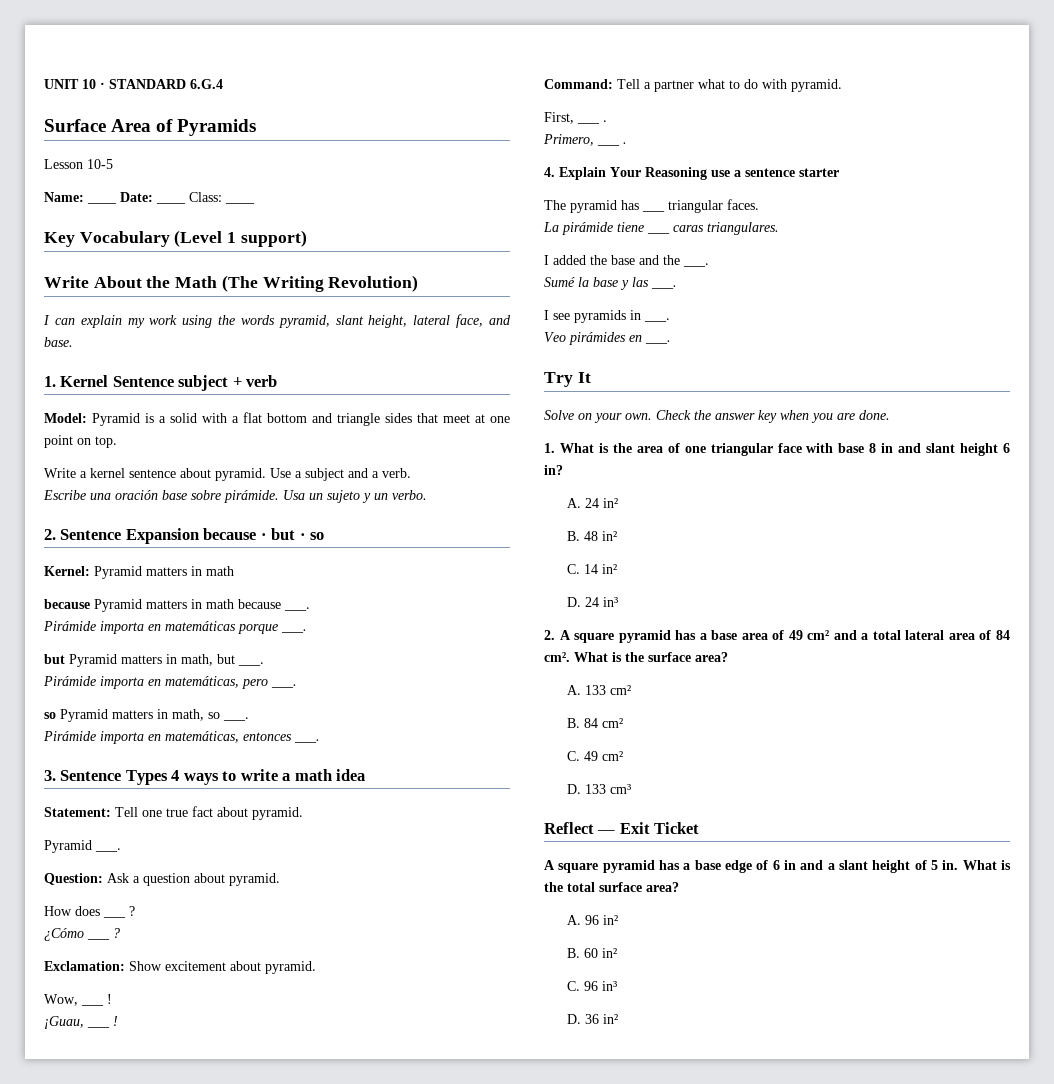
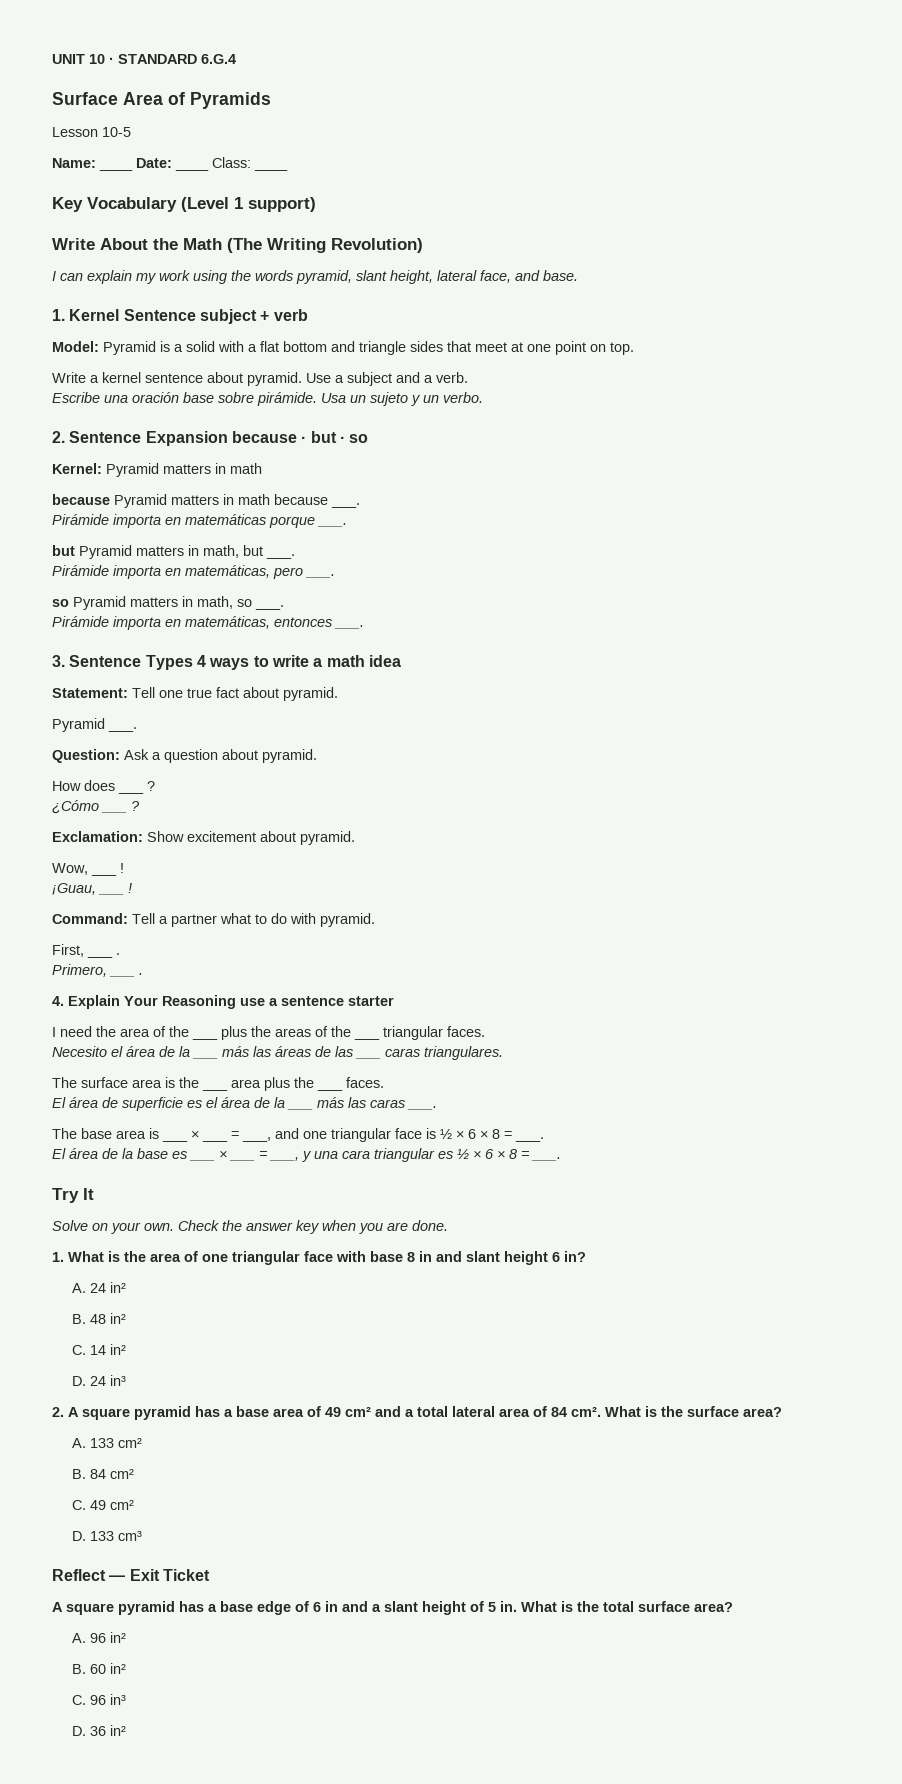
[544,200,639,213] [642,199,759,213] [543,222,644,235] [647,232,670,234] [673,222,779,235] [544,255,709,267] [544,277,677,290] [544,310,670,323] [544,332,642,345] The pyramid has ___ triangular faces. // La pirámide tiene ___ caras triangulares. // I added the base and the ___. // Sumé la base y las ___. // I see pyramids in ___. // Veo pirámides en -> [52,1026,189,1037] [192,1026,351,1040] [354,1026,485,1040] [52,1046,190,1057] [192,1057,218,1059] [222,1046,353,1057] [355,1057,381,1059] [385,1046,503,1060] [52,1077,199,1088] [202,1088,228,1091] [231,1077,314,1091] [317,1088,343,1091] [346,1077,384,1088] [52,1097,285,1111] [287,1108,313,1110] [317,1097,437,1110] [52,1128,159,1139] [162,1139,188,1142] [191,1130,199,1139] [202,1139,228,1142] [231,1128,544,1142] [52,1148,187,1159] [189,1159,215,1161] [219,1150,227,1159] [229,1159,255,1161] [259,1148,529,1162] I need the area of the ___ plus the areas of the ___ triangular faces. // Necesito el área de la ___ más las áreas de las ___ caras triangulares. // The surface area is the ___ area plus the ___ faces. // El área de superficie es el área de la ___ más las caras ___. // The base area is ___ × ___ = ___, and one triangular face is ½ × 6 × 8 = ___. // El área de la base es ___ × ___ = ___, y una cara triangular es ½ × 6 × 8 =

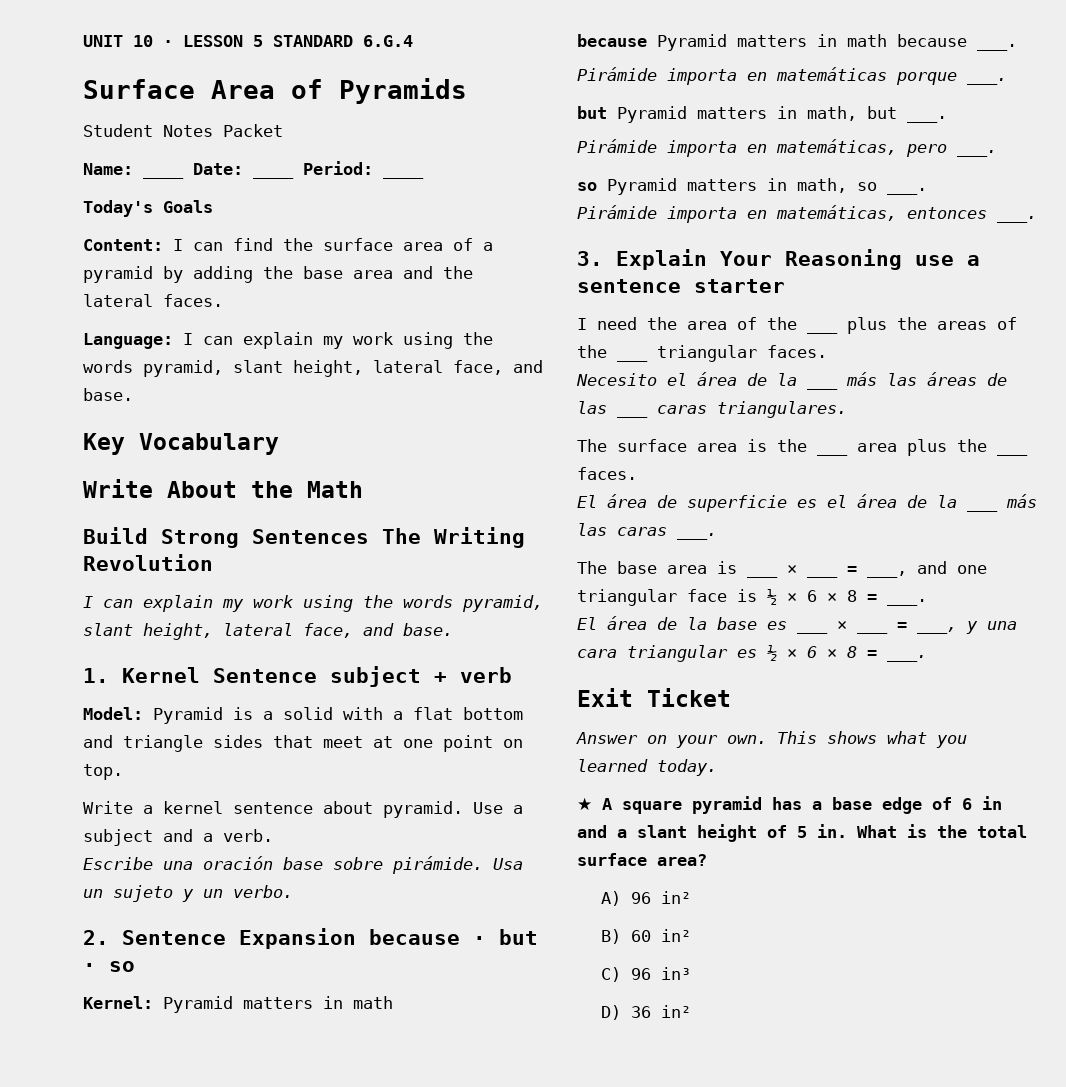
(114, 60) none -> [183,35,263,47] LESSON 5
[52,127,131,137] Lesson 10-5 -> [83,124,283,137] Student Notes Packet
[212,157,251,168] [254,168,288,171] Class: ____ -> [303,161,373,175] [383,175,424,179] [83,200,213,217] [83,238,493,251] [83,266,473,283] [83,294,223,307] [83,332,493,349] [83,360,543,377] [83,388,133,401] Period: ____ // Today's Goals // Content: I can find the surface area of a pyramid by adding the base area and the lateral faces. // Language: I can explain my work using the words pyramid, slant height, lateral face, and base.
[181,197,316,212] (Level 1 support) -> (279, 444) none
[227,238,423,253] (The Writing Revolution) -> [83,527,525,548] [83,554,213,571] // Build Strong Sentences The Writing Revolution
[69,655,401,670] [52,687,338,701] [52,718,137,732] [52,749,317,763] [52,780,115,791] [118,791,144,794] [147,781,155,791] [52,800,127,814] [131,801,140,811] [52,831,355,845] [52,863,117,876] [120,863,124,873] [52,883,124,895] [128,883,132,893] [52,913,375,927] [52,944,113,958] [116,953,120,955] [52,964,135,977] [139,973,143,975] [52,996,64,1006] Sentence Types 4 ways to write a math idea // Statement: Tell one true fact about pyramid. // Pyramid ___. // Question: Ask a question about pyramid. // How does ___ ? // ¿Cómo ___ ? // Exclamation: Show excitement about pyramid. // Wow, ___ ! // ¡Guau, ___ ! // Command: Tell a partner what to do with pyramid. // First, ___ . // Primero, ___ . // 4. -> (603, 258) none
[52,1188,94,1203] [52,1220,448,1234] [52,1251,586,1265] [72,1282,127,1293] [72,1313,127,1324] [72,1344,127,1355] [72,1375,127,1386] [52,1406,782,1420] [72,1438,143,1448] [72,1469,135,1479] [72,1500,135,1510] [72,1531,143,1541] [52,1569,210,1581] Try It // Solve on your own. Check the answer key when you are done. // 1. What is the area of one triangular face with base 8 in and slant height 6 in? // A. 24 in² // B. 48 in² // C. 14 in² // D. 24 in³ // 2. A square pyramid has a base area of 49 cm² and a total lateral area of 84 cm². What is the surface area? // A. 133 cm² // B. 84 cm² // C. 49 cm² // D. 133 cm³ // Reflect — Exit Ticket // -> [577,688,731,707] [576,731,967,748] [577,759,717,776] [577,797,592,811] Exit Ticket // Answer on your own. This shows what you learned today. // ★
[72,1633,87,1643] A. -> [601,891,622,906] A)
[72,1664,87,1674] B. -> [601,929,622,944] B)
[72,1695,87,1705] C. -> [601,967,622,982] C)
[72,1726,87,1736] D. -> [601,1005,622,1020] D)

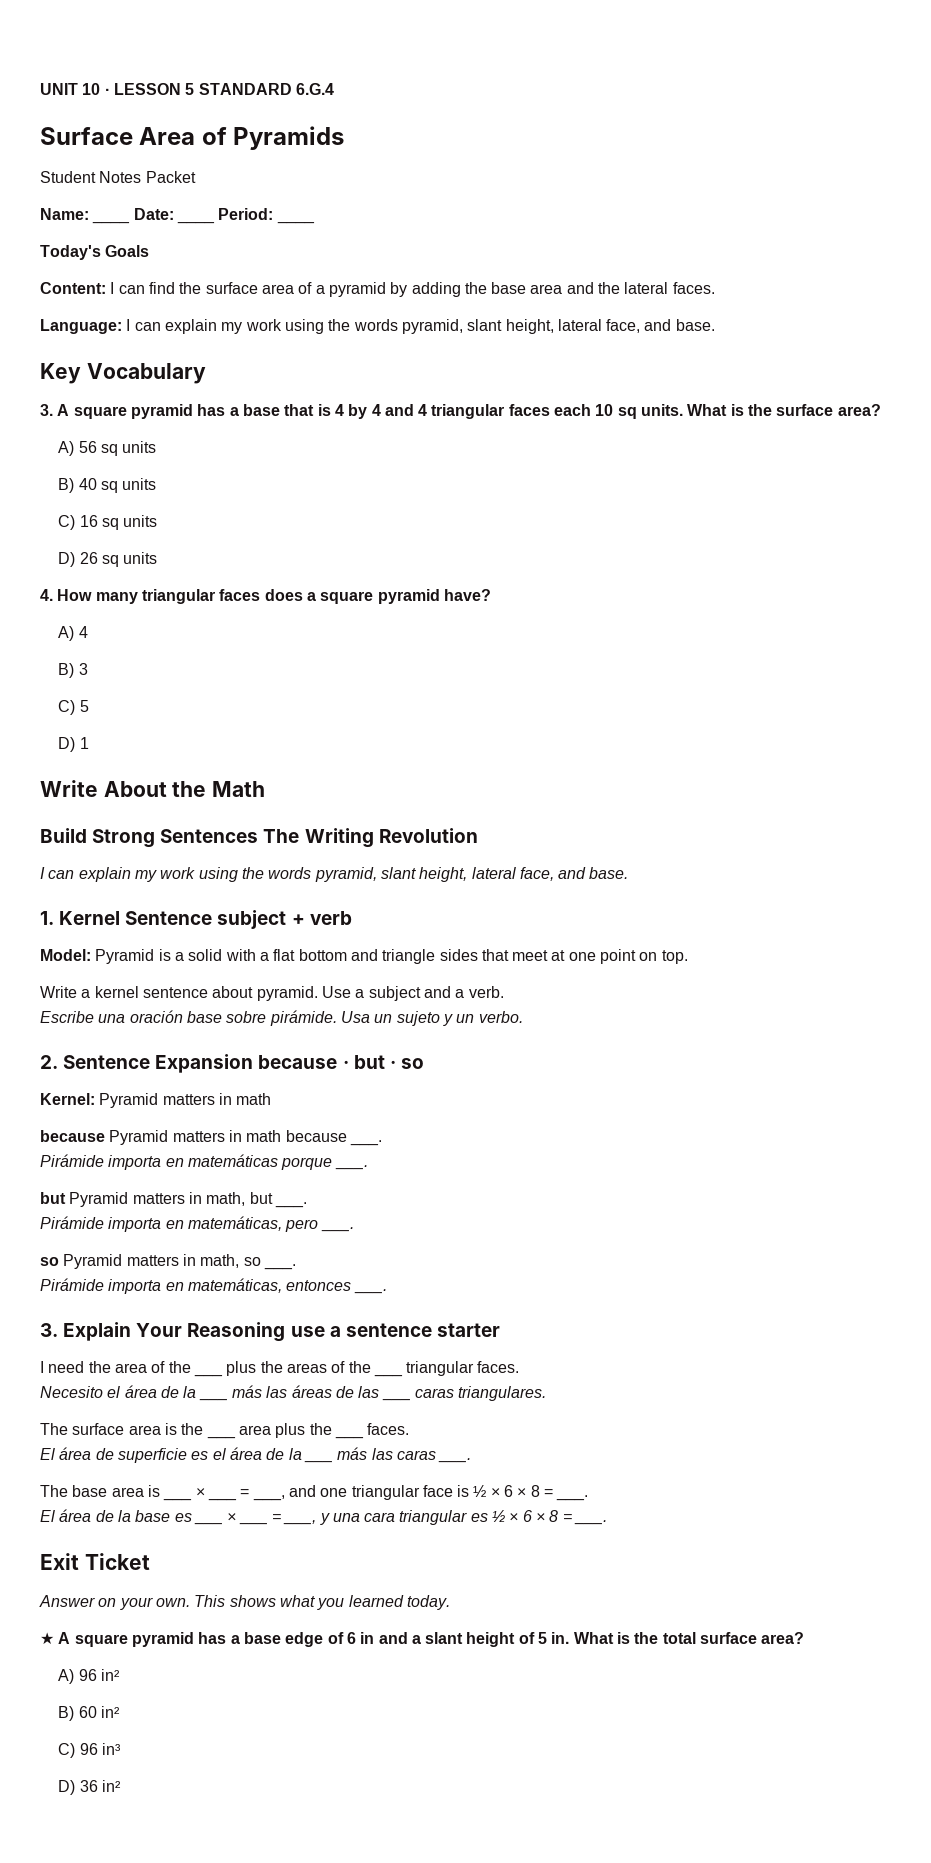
(279, 444) none -> [40,404,881,419] [58,441,157,456] [58,478,157,493] [58,515,158,530] [58,552,158,567] [40,589,491,604] [58,626,88,641] [58,663,88,678] [58,700,89,715] [58,737,89,752] // 3. A square pyramid has a base that is 4 by 4 and 4 triangular faces each 10 sq units. What is the surface area? // A) 56 sq units // B) 40 sq units // C) 16 sq units // D) 26 sq units // 4. How many triangular faces does a square pyramid have? // A) 4 // B) 3 // C) 5 // D) 1

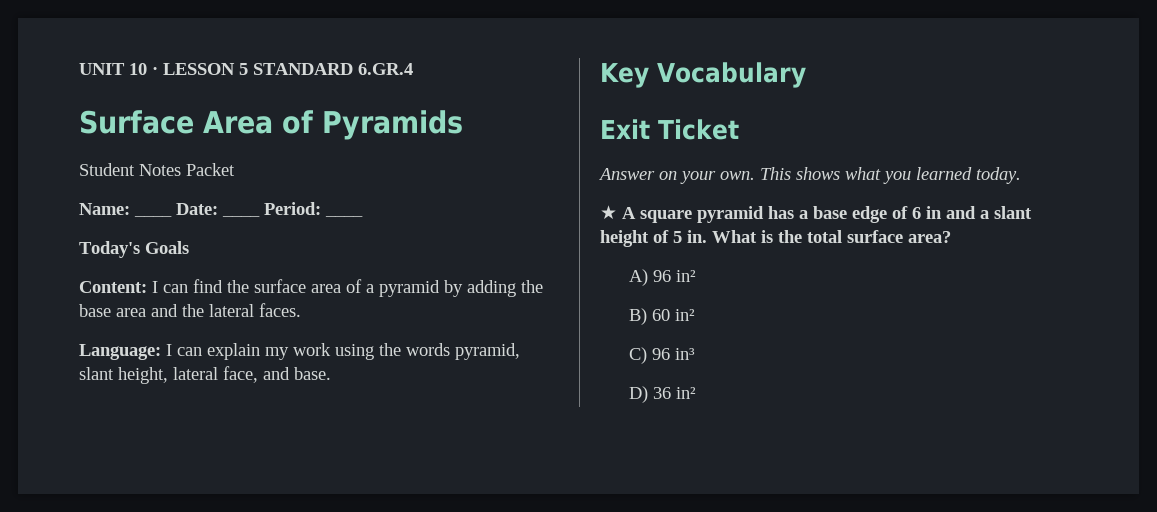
[295,83,334,95] 6.G.4 -> [358,63,413,75] 6.GR.4
[40,404,881,419] [58,441,157,456] [58,478,157,493] [58,515,158,530] [58,552,158,567] [40,589,491,604] [58,626,88,641] [58,663,88,678] [58,700,89,715] [58,737,89,752] [40,780,266,797] [40,828,478,848] [40,867,629,882] [40,910,352,929] [40,949,688,964] [40,986,504,1001] [40,1010,523,1026] [40,1054,424,1073] [40,1093,272,1108] [40,1130,382,1146] [40,1154,368,1170] [40,1192,307,1208] [40,1216,354,1232] [40,1254,296,1270] [40,1278,387,1294] [40,1322,500,1342] [40,1361,191,1373] [193,1361,371,1377] [373,1361,520,1377] [40,1385,197,1398] [198,1398,228,1401] [231,1385,380,1398] [381,1398,411,1401] [414,1386,547,1401] [40,1423,204,1435] [206,1435,236,1439] [238,1423,332,1438] [334,1435,364,1439] [367,1423,410,1435] [40,1447,302,1463] [303,1460,333,1463] [337,1447,472,1463] [40,1485,160,1497] [163,1497,193,1501] [195,1488,205,1497] [207,1497,237,1501] [240,1485,589,1501] [40,1509,192,1522] [193,1522,223,1525] [227,1513,237,1522] [238,1522,268,1525] [271,1510,608,1525] // 3. A square pyramid has a base that is 4 by 4 and 4 triangular faces each 10 sq units. What is the surface area? // A) 56 sq units // B) 40 sq units // C) 16 sq units // D) 26 sq units // 4. How many triangular faces does a square pyramid have? // A) 4 // B) 3 // C) 5 // D) 1 // Write About the Math // Build Strong Sentences The Writing Revolution // I can explain my work using the words pyramid, slant height, lateral face, and base. // 1. Kernel Sentence subject + verb // Model: Pyramid is a solid with a flat bottom and triangle sides that meet at one point on top. // Write a kernel sentence about pyramid. Use a subject and a verb. // Escribe una oración base sobre pirámide. Usa un sujeto y un verbo. // 2. Sentence Expansion because · but · so // Kernel: Pyramid matters in math // because Pyramid matters in math because ___. // Pirámide importa en matemáticas porque ___. // but Pyramid matters in math, but ___. // Pirámide importa en matemáticas, pero ___. // so Pyramid matters in math, so ___. // Pirámide importa en matemáticas, entonces ___. // 3. Explain Your Reasoning use a sentence starter // I need the area of the ___ plus the areas of the ___ triangular faces. // Necesito el área de la ___ más las áreas de las ___ caras triangulares. // The surface area is the ___ area plus the ___ faces. // El área de superficie es el área de la ___ más las caras ___. // The base area is ___ × ___ = ___, and one triangular face is ½ × 6 × 8 = ___. // El área de la base es ___ × ___ = ___, y una cara triangular es ½ × 6 × 8 = ___. -> (806, 75) none

